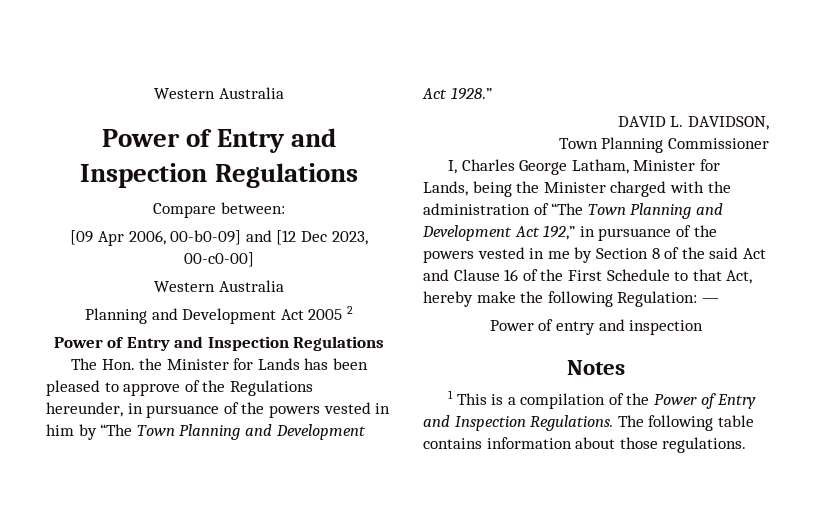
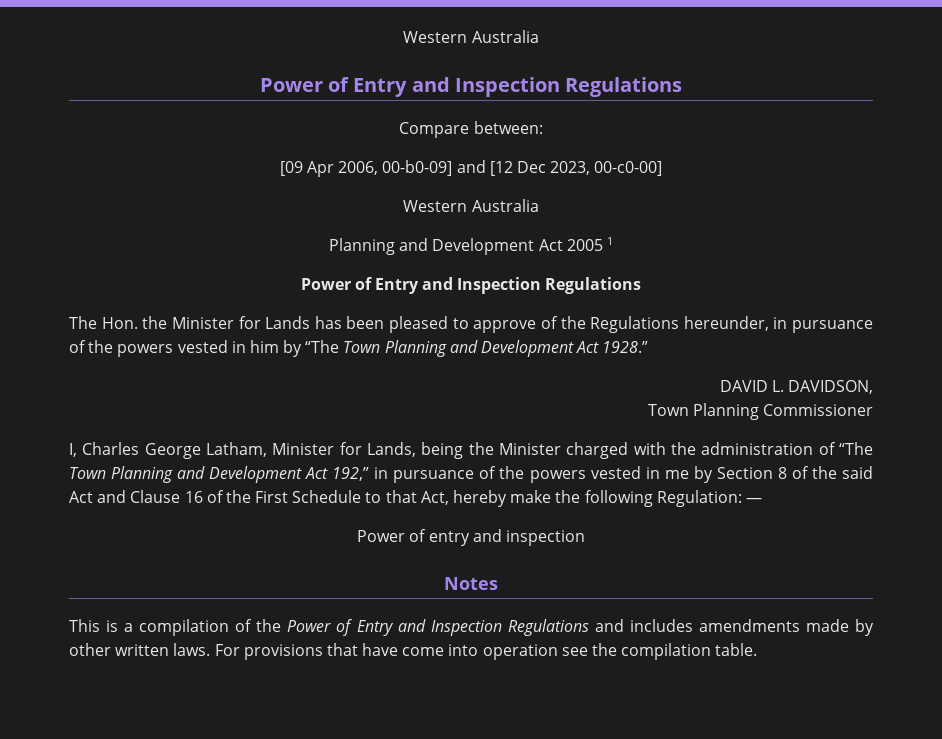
[346,306,353,314] 2 -> [606,237,613,245] 1
[447,390,453,399] 1 -> (498, 583) none
[530,415,754,431] [423,437,747,453] Regulations. The following table contains information about those regulations. -> [507,619,874,636] [69,643,758,660] Regulations and includes amendments made by other written laws. For provisions that have come into operation see the compilation table.

